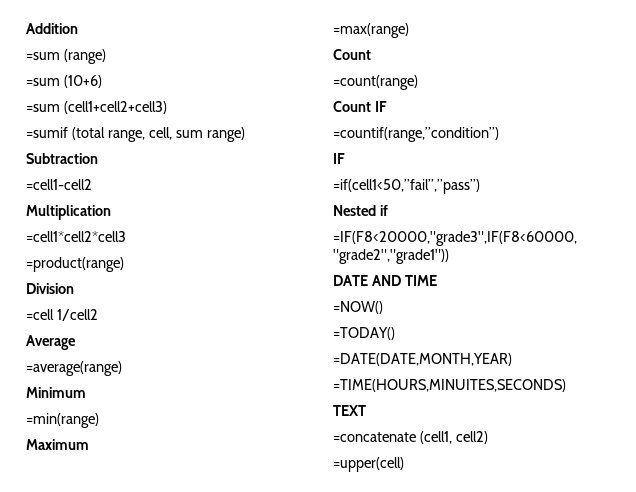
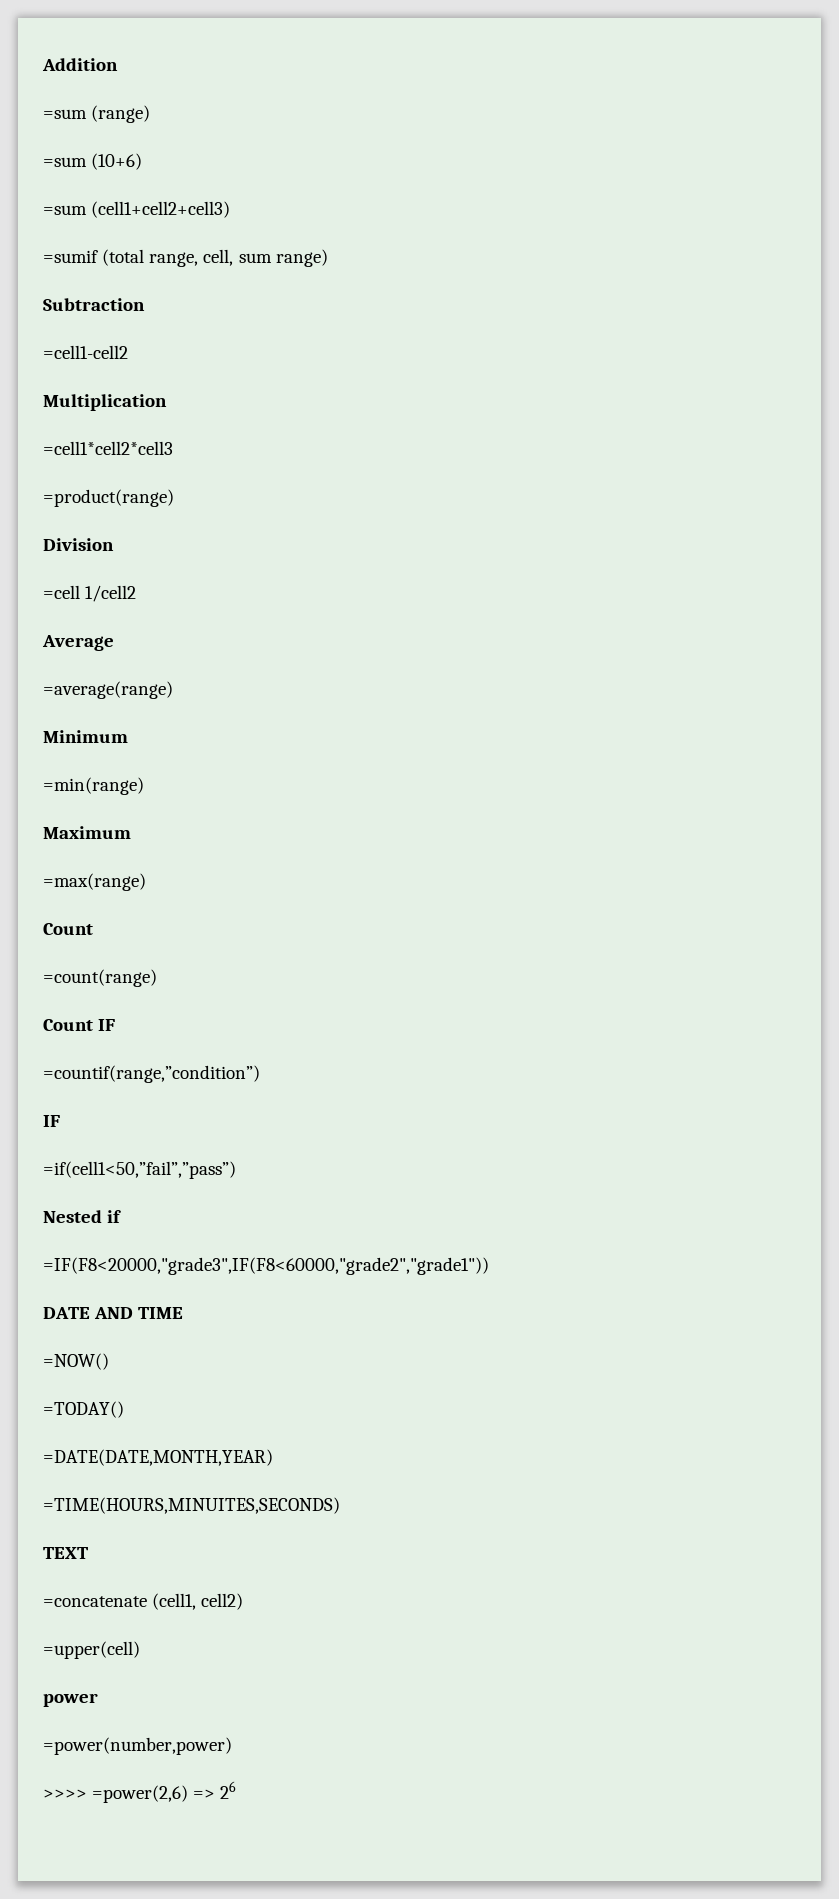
(404, 464) none -> [43,1693,98,1707] [43,1737,232,1755] [43,1781,237,1803] // power // =power(number,power) // >>>> =power(2,6) => 26

